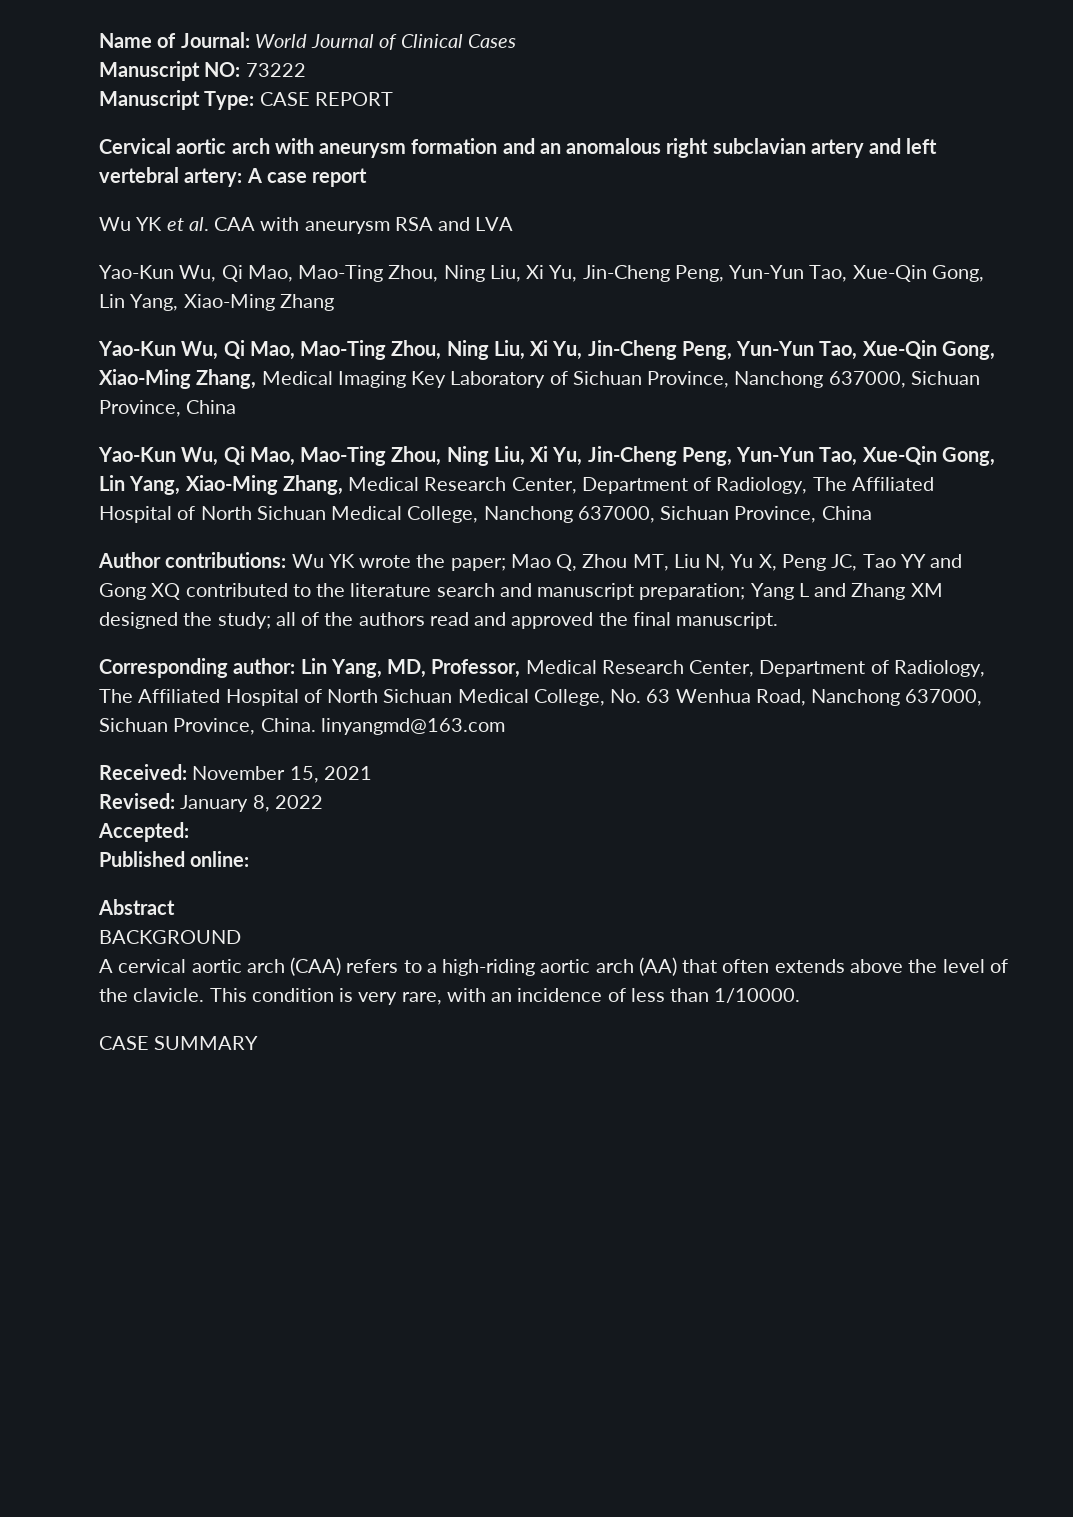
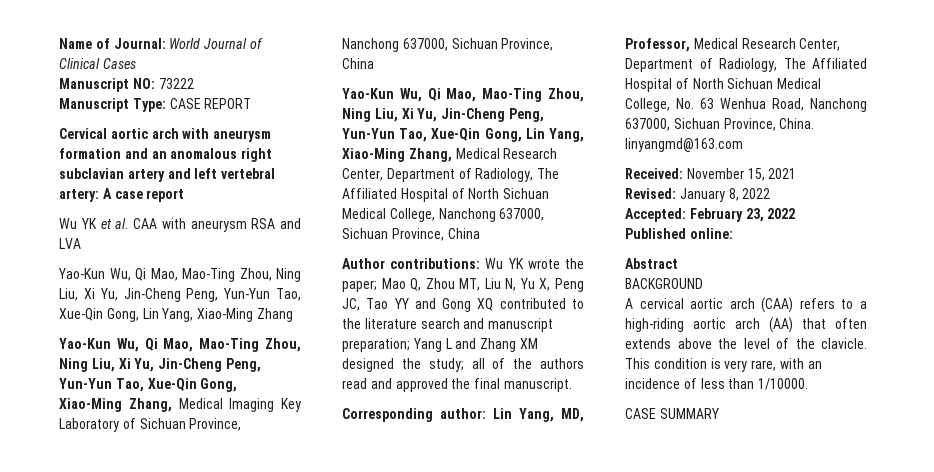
(189, 832) none -> [689,208,796,222] February 23, 2022

